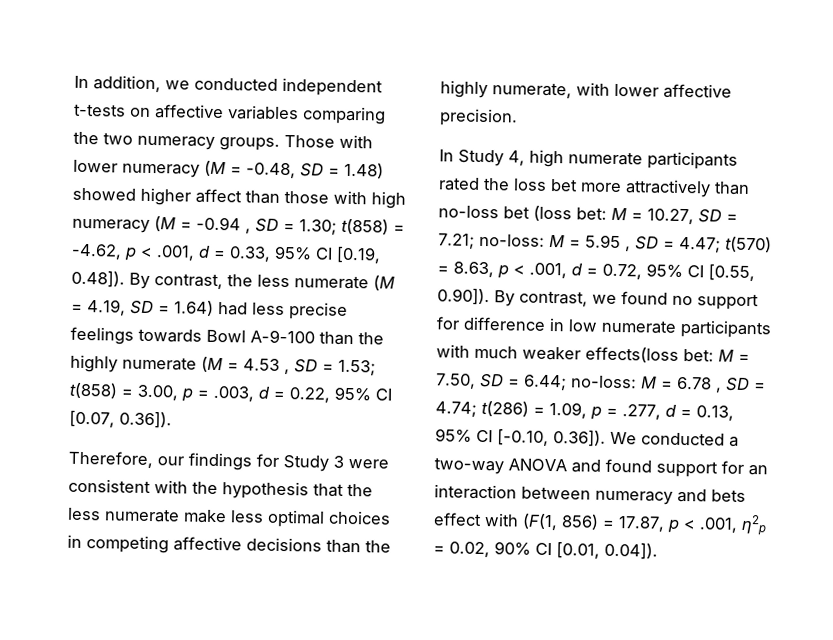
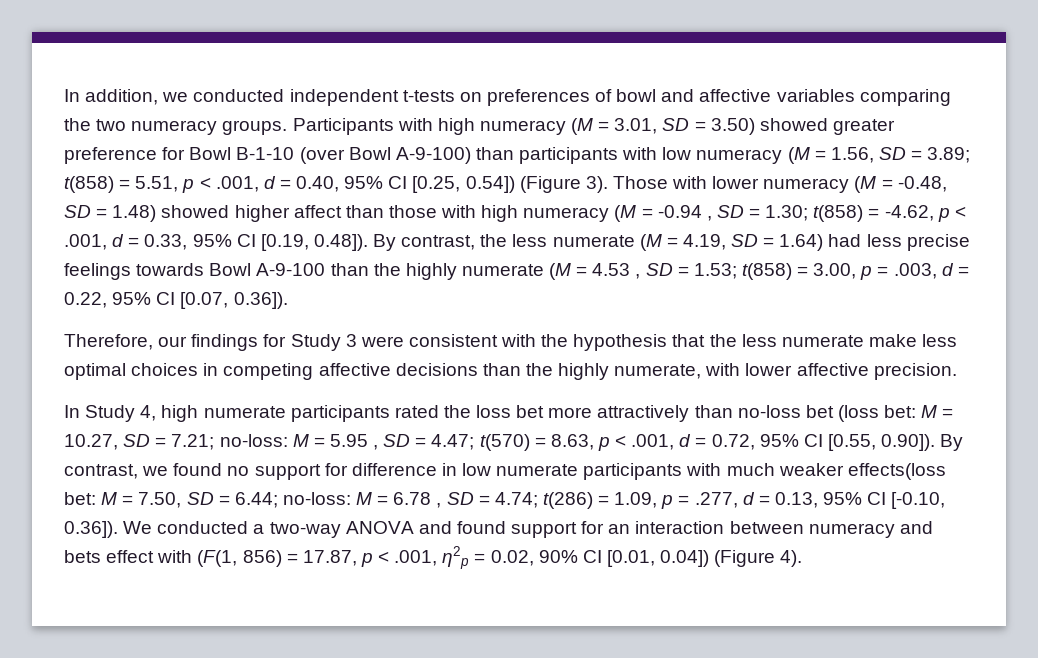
(151, 112) none -> [486,89,695,106] preferences of bowl and
(280, 144) none -> [292,118,895,135] [64,147,971,164] [64,176,608,193] Participants with high numeracy (M = 3.01, SD = 3.50) showed greater preference for Bowl B-1-10 (over Bowl A-9-100) than participants with low numeracy (M = 1.56, SD = 3.89; t(858) = 5.51, p < .001, d = 0.40, 95% CI [0.25, 0.54]) (Figure 3).
[604,542,658,560] 0.04]). -> [660,550,803,567] 0.04]) (Figure 4).

